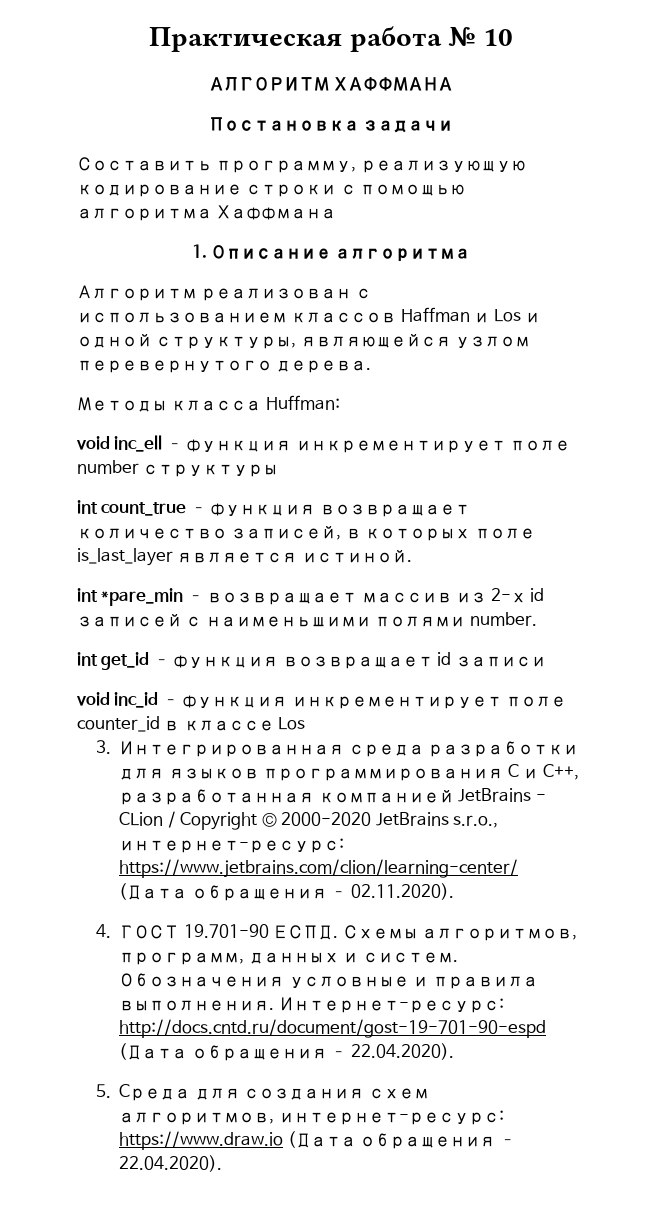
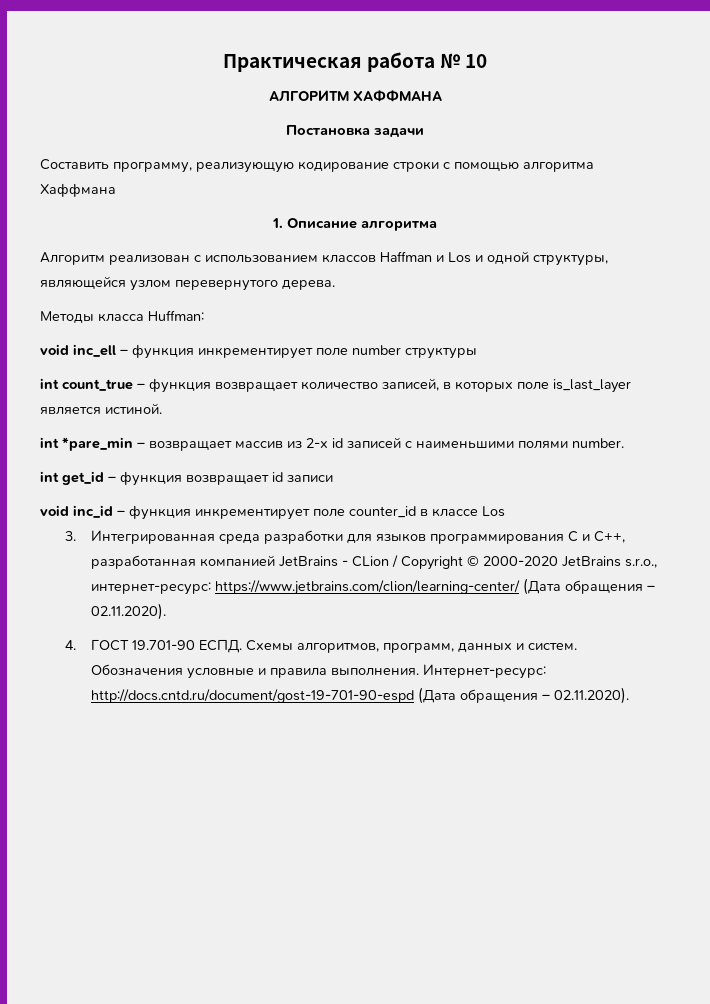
[350,1043,454,1060] [95,1084,429,1101] [119,1110,504,1125] [119,1131,515,1150] [119,1155,223,1172] 22.04.2020). // 5. Cреда для создания схем алгоритмов, интернет-ресурс: https://www.draw.io (Дата обращения – 22.04.2020). -> [553,687,629,704] 02.11.2020).

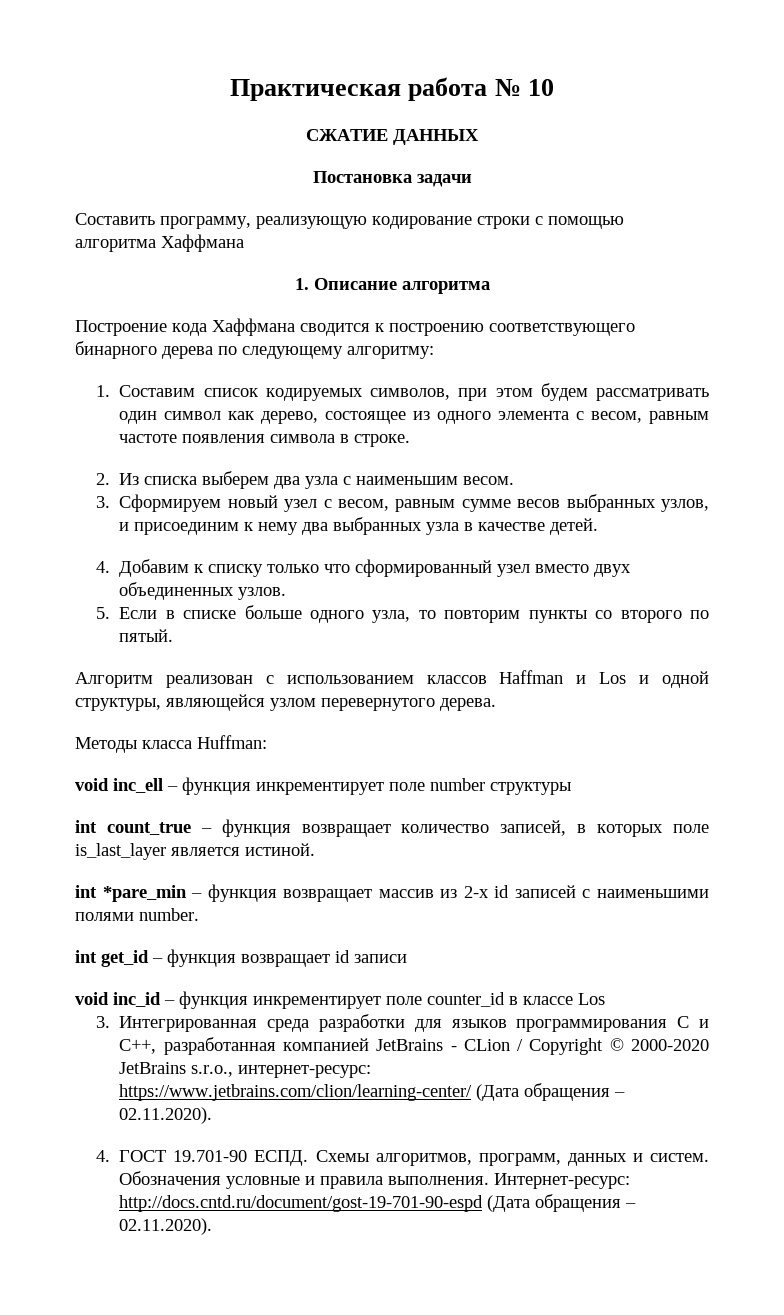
[268,90,442,102] АЛГОРИТМ ХАФФМАНА -> [306,129,479,145] СЖАТИЕ ДАННЫХ
(437, 226) none -> [75,318,635,336] [75,341,434,359] [96,383,709,401] [119,411,709,424] [119,434,411,447] [96,471,515,489] [96,494,709,512] [119,517,599,535] [96,559,632,577] [119,582,287,600] [96,605,709,623] [119,629,174,642] // Построение кода Хаффмана сводится к построению соответствующего бинарного дерева по следующему алгоритму: // 1. Составим список кодируемых символов, при этом будем рассматривать один символ как дерево, состоящее из одного элемента c весом, равным частоте появления символа в строке. // 2. Из списка выберем два узла с наименьшим весом. // 3. Сформируем новый узел с весом, равным сумме весов выбранных узлов, и присоединим к нему два выбранных узла в качестве детей. // 4. Добавим к списку только что сформированный узел вместо двух объединенных узлов. // 5. Если в списке больше одного узла, то повторим пункты со второго по пятый.
(145, 445) none -> [207,884,277,902] функция

